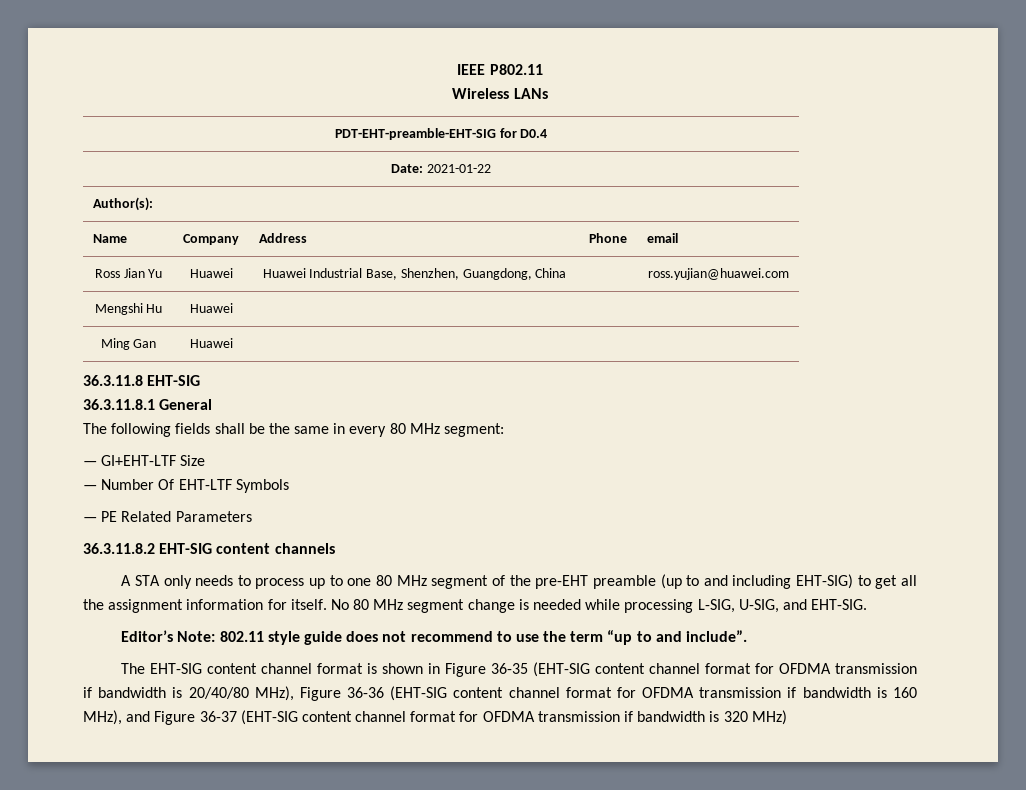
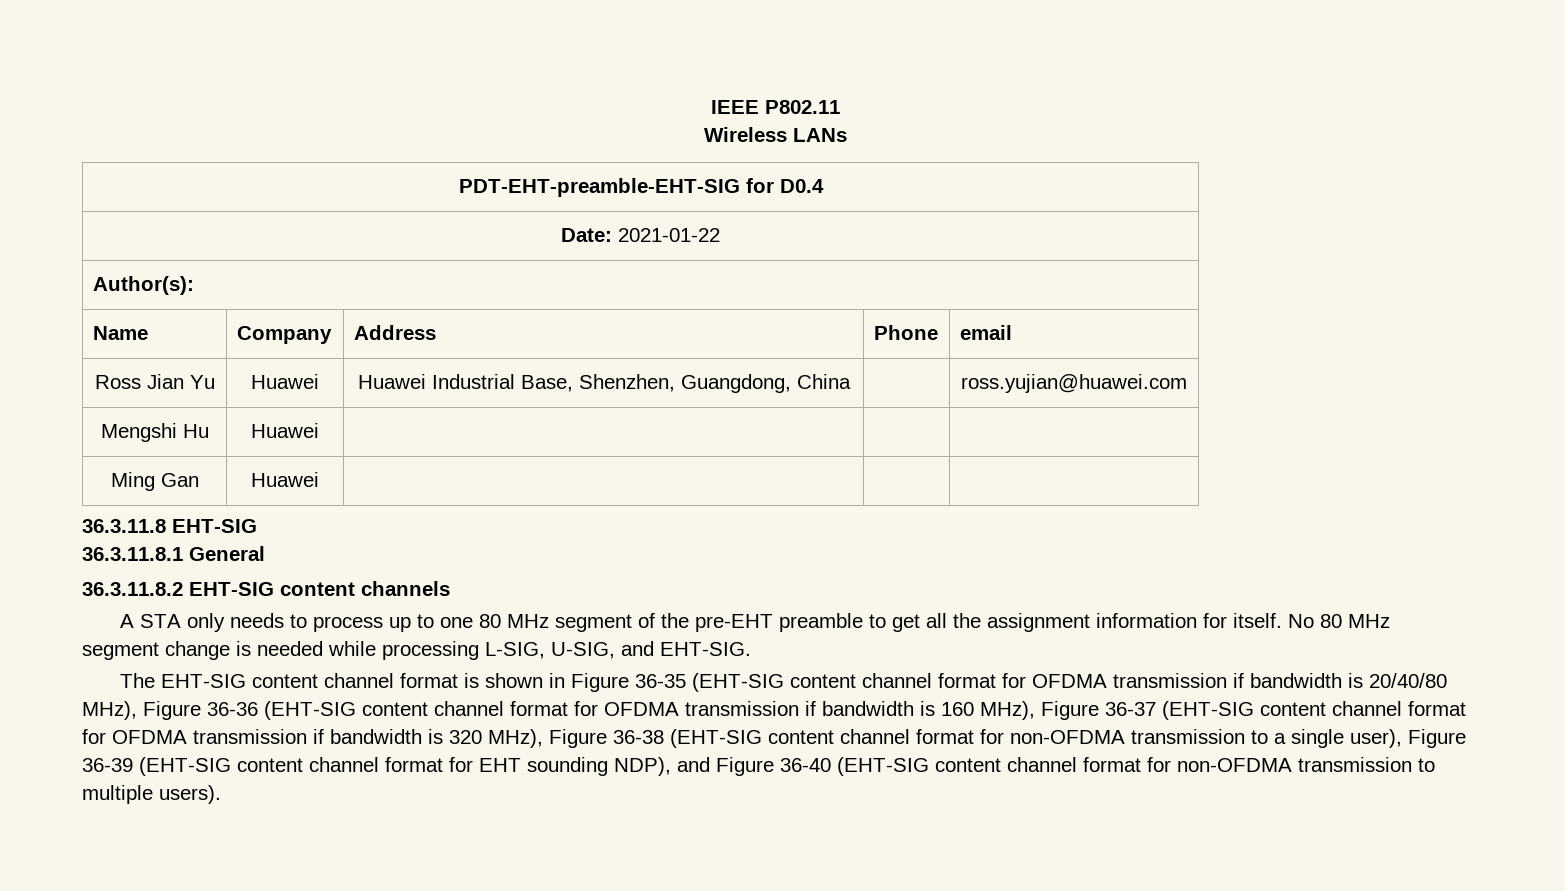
[83,423,505,437] [83,455,206,466] [83,479,289,493] [83,511,252,522] // The following fields shall be the same in every 80 MHz segment: // — GI+EHT-LTF Size // — Number Of EHT-LTF Symbols // — PE Related Parameters -> (265, 553) none
[660,574,854,589] (up to and including EHT-SIG) -> (864, 622) none
[121,630,748,645] // Editor’s Note: 802.11 style guide does not recommend to use the term “up to and include”. -> (751, 649) none
[126,711,151,722] and -> (1035, 710) none
[751,710,787,725] MHz) -> [488,729,1466,748] [82,757,1435,776] [82,785,221,804] MHz), Figure 36-38 (EHT-SIG content channel format for non-OFDMA transmission to a single user), Figure 36-39 (EHT-SIG content channel format for EHT sounding NDP), and Figure 36-40 (EHT-SIG content channel format for non-OFDMA transmission to multiple users).

